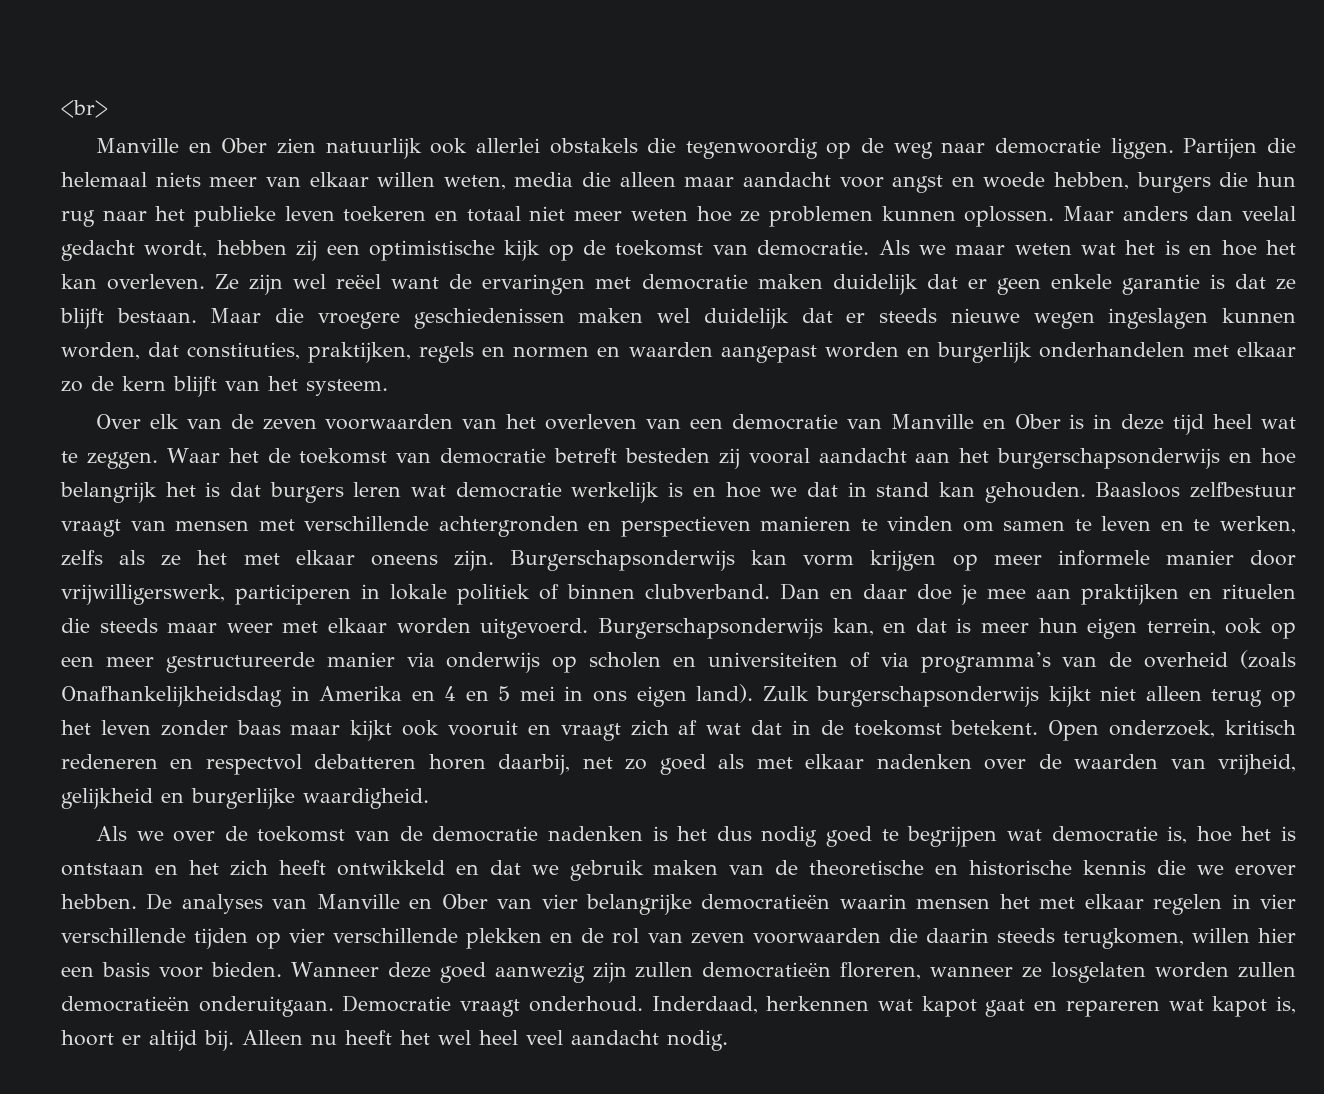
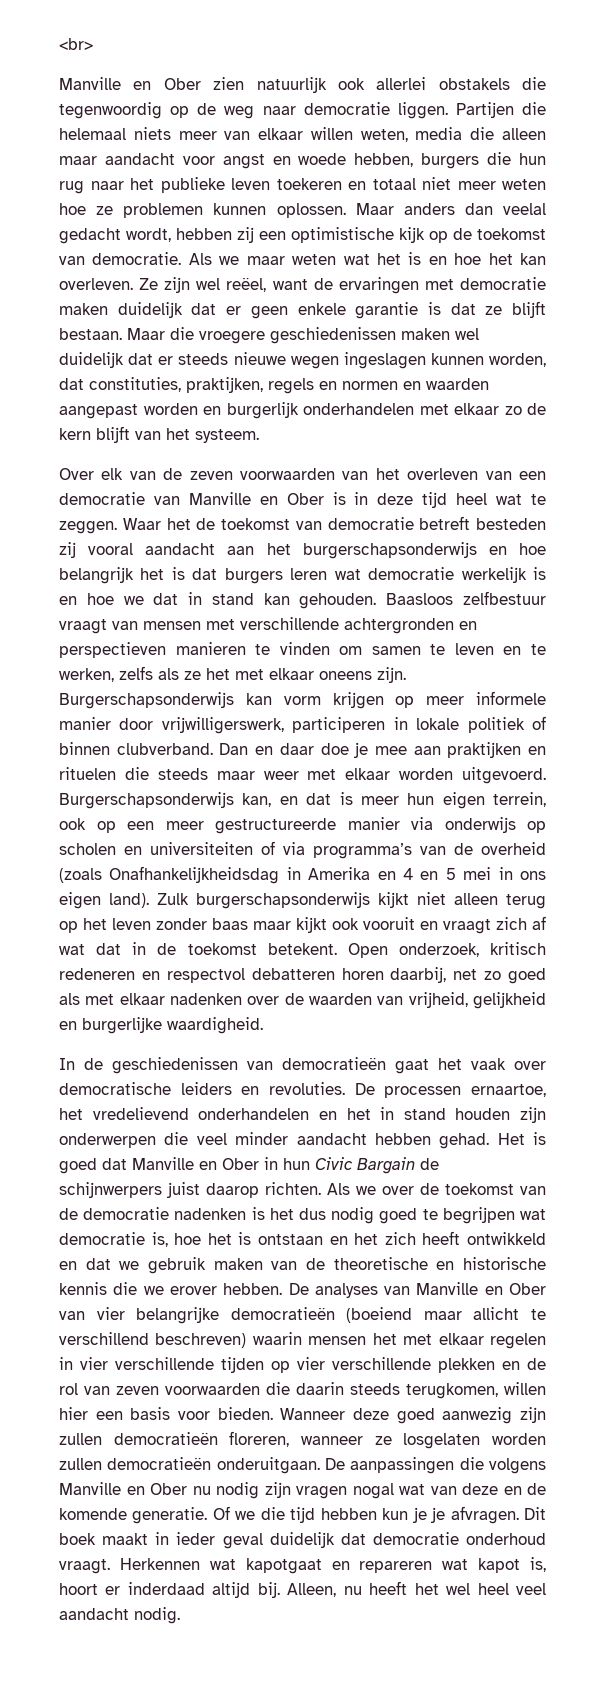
[336,274,382,289] reëel -> [226,277,267,292] reëel,
(429, 798) none -> [59,1057,546,1074] [59,1082,546,1098] [59,1107,546,1123] [59,1132,546,1149] [59,1157,439,1174] [59,1182,321,1198] In de geschiedenissen van democratieën gaat het vaak over democratische leiders en revoluties. De processen ernaartoe, het vredelievend onderhandelen en het in stand houden zijn onderwerpen die veel minder aandacht hebben gehad. Het is goed dat Manville en Ober in hun Civic Bargain de schijnwerpers juist daarop richten.
(831, 902) none -> [346,1307,546,1323] [59,1332,247,1348] (boeiend maar allicht te verschillend beschreven)
[342,995,1026,1017] Democratie vraagt onderhoud. Inderdaad, herkennen wat kapot gaat -> [325,1457,546,1474] [59,1482,546,1499] [59,1506,546,1524] [59,1532,546,1549] [59,1558,322,1574] De aanpassingen die volgens Manville en Ober nu nodig zijn vragen nogal wat van deze en de komende generatie. Of we die tijd hebben kun je je afvragen. Dit boek maakt in ieder geval duidelijk dat democratie onderhoud vraagt. Herkennen wat kapotgaat
(141, 1040) none -> [127,1582,205,1595] inderdaad
[242,1030,303,1045] Alleen -> [287,1583,337,1597] Alleen,

